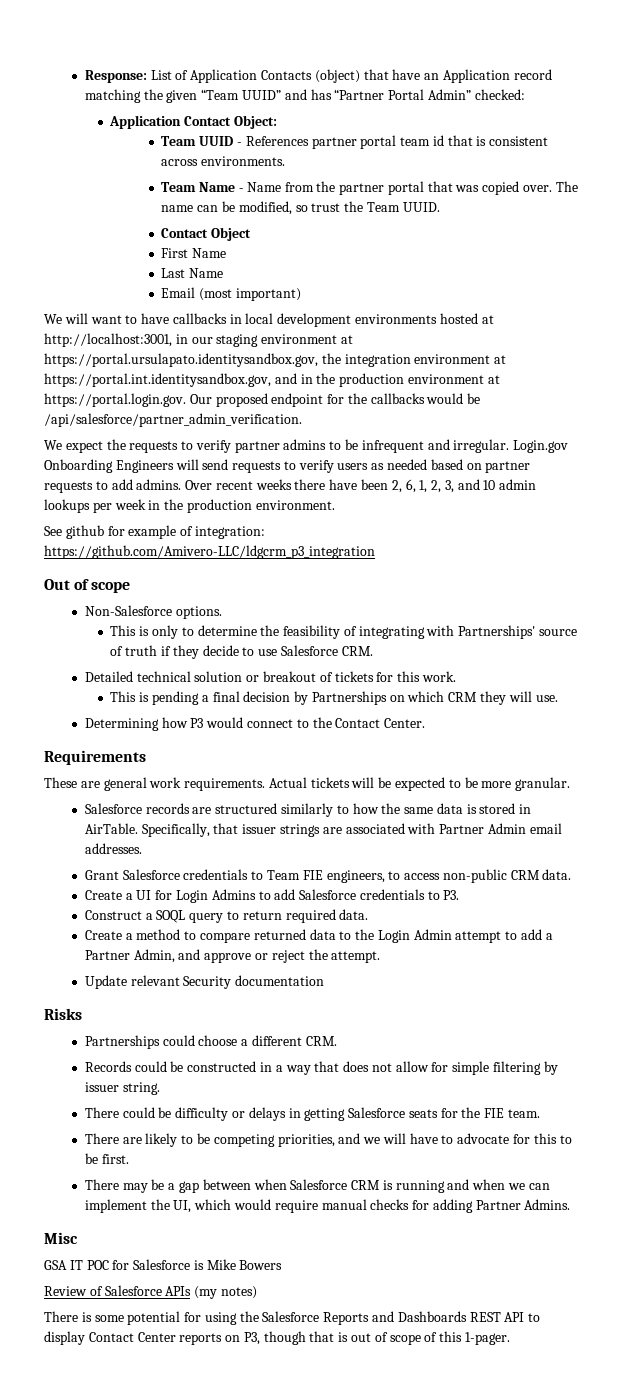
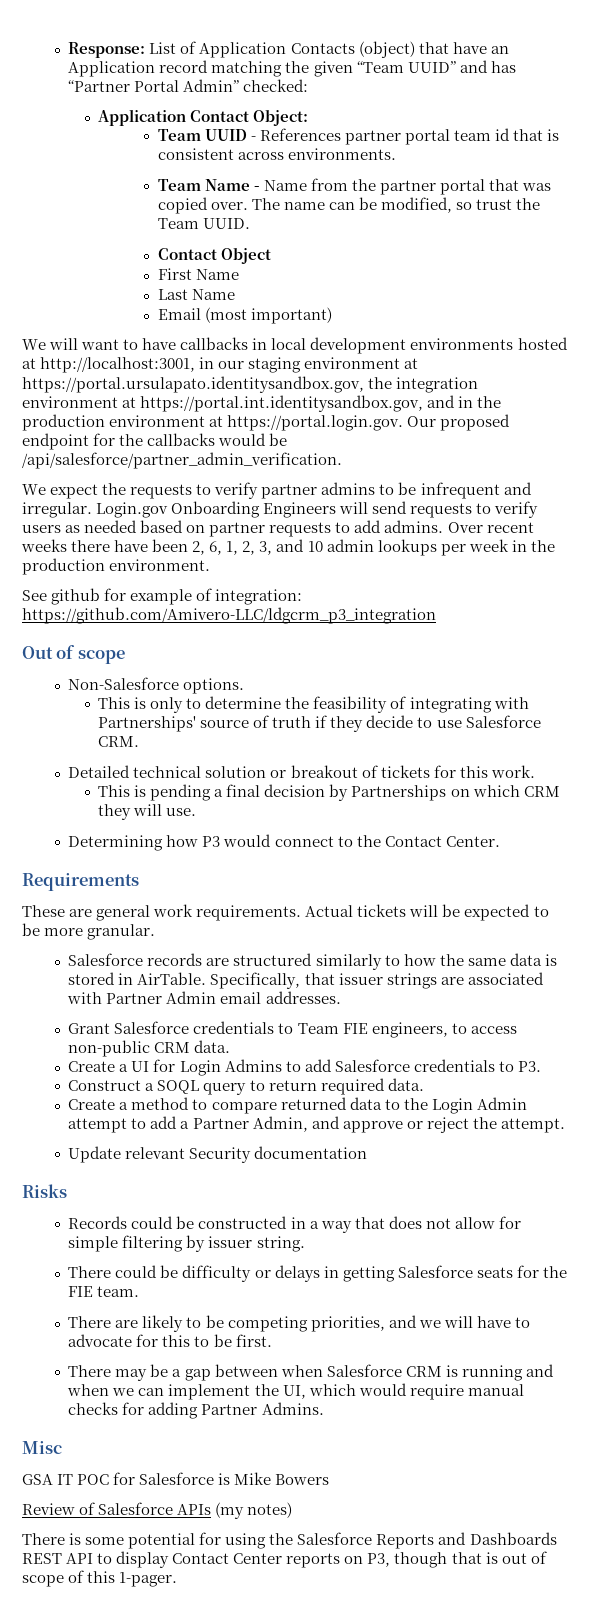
[84,1035,337,1049] // Partnerships could choose a different CRM. -> (67, 1191) none

